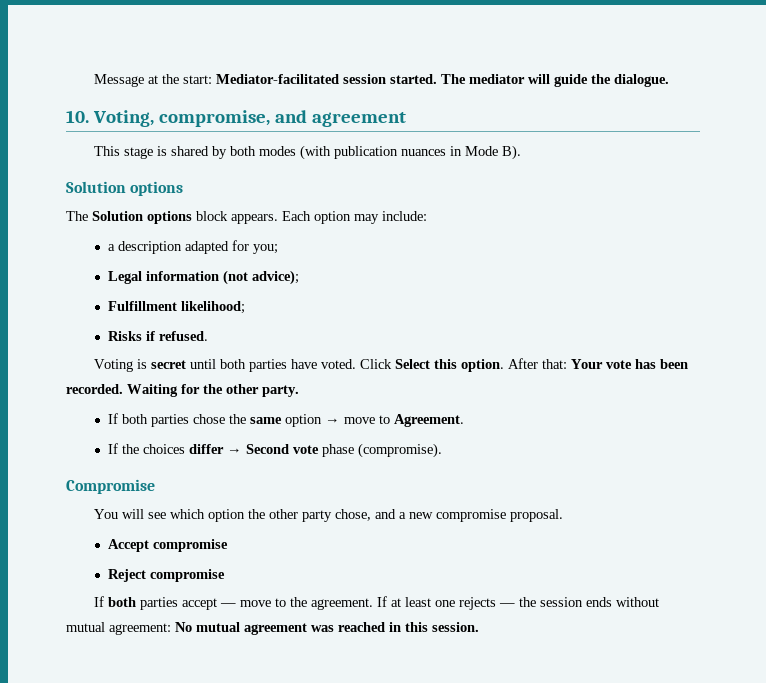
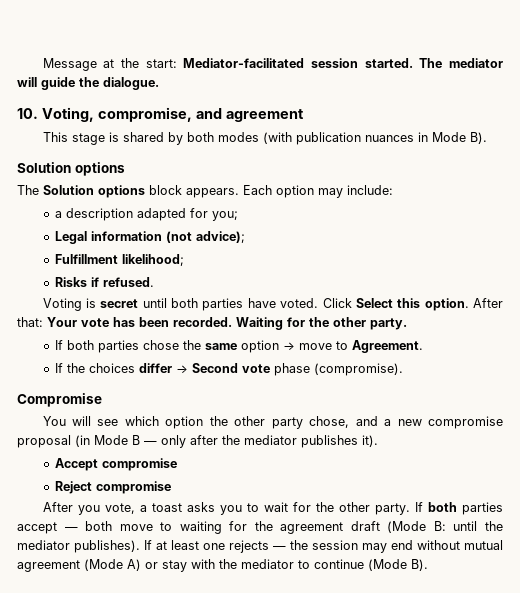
[509,509,563,522] [107,539,228,552] [107,569,225,582] proposal. // Accept compromise // Reject compromise // -> [17,435,378,448] [55,458,178,471] [55,481,172,494] [42,502,410,515] proposal (in Mode B — only after the mediator publishes it). // Accept compromise // Reject compromise // After you vote, a toast asks you to wait for the other party.
[239,597,373,610] move to the agreement. -> [85,521,504,534] [17,540,140,553] both move to waiting for the agreement draft (Mode B: until the mediator publishes).
[585,597,659,607] [66,622,479,635] ends without mutual agreement: No mutual agreement was reached in this session. -> [362,540,503,553] [17,559,428,572] may end without mutual agreement (Mode A) or stay with the mediator to continue (Mode B).

